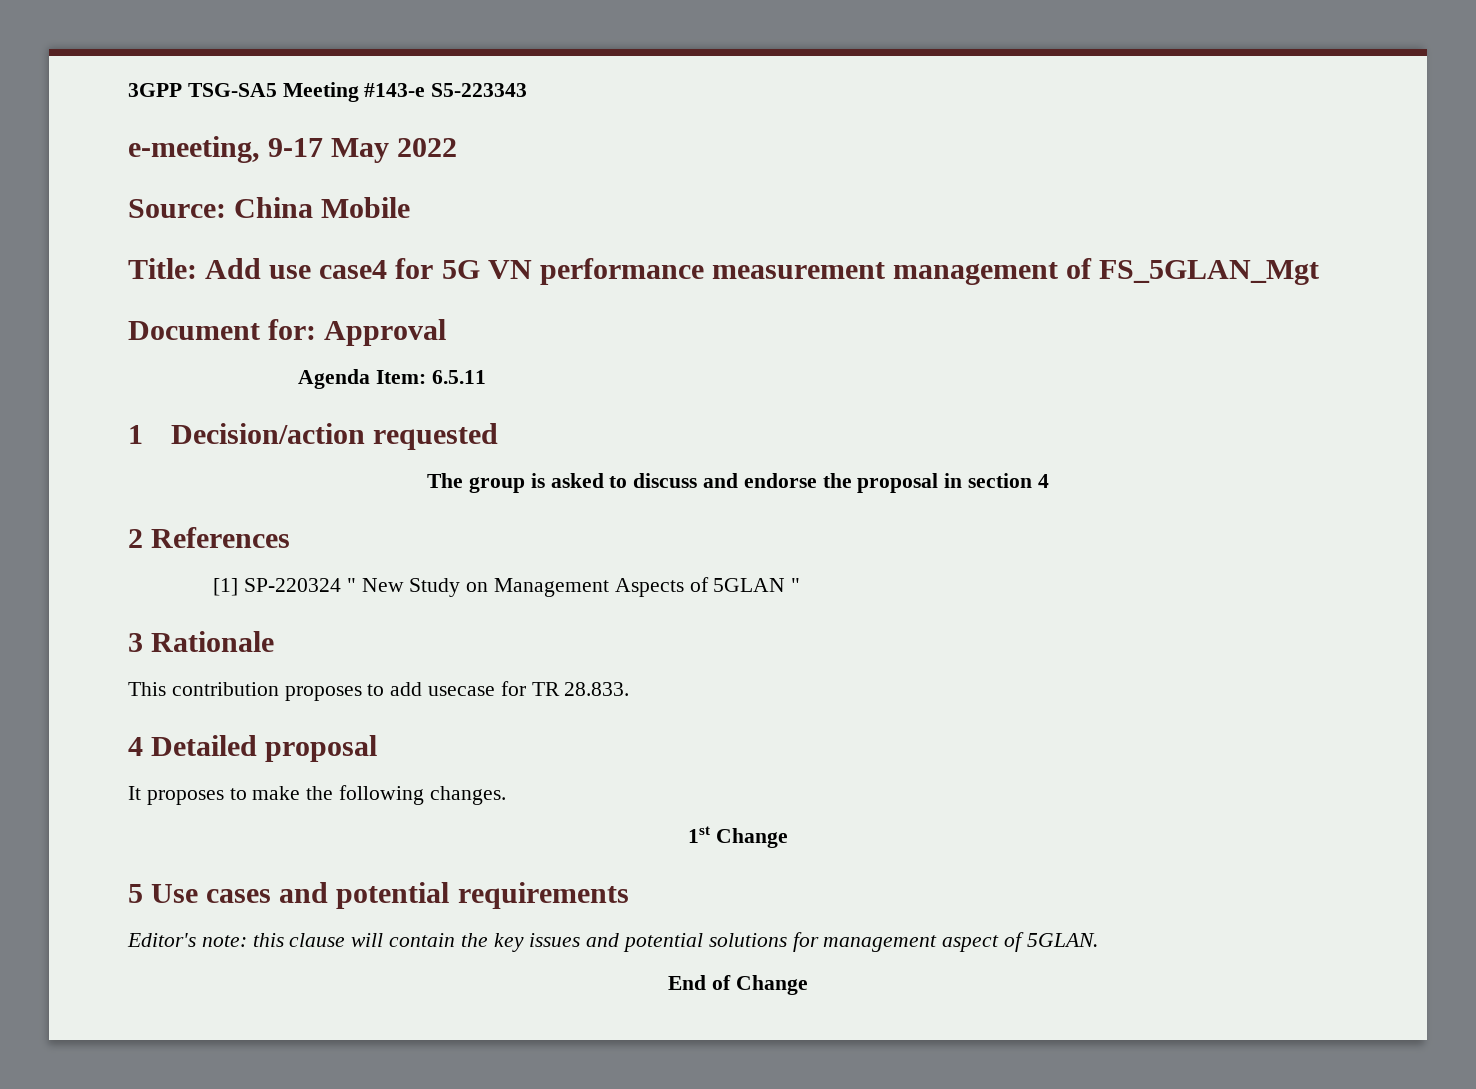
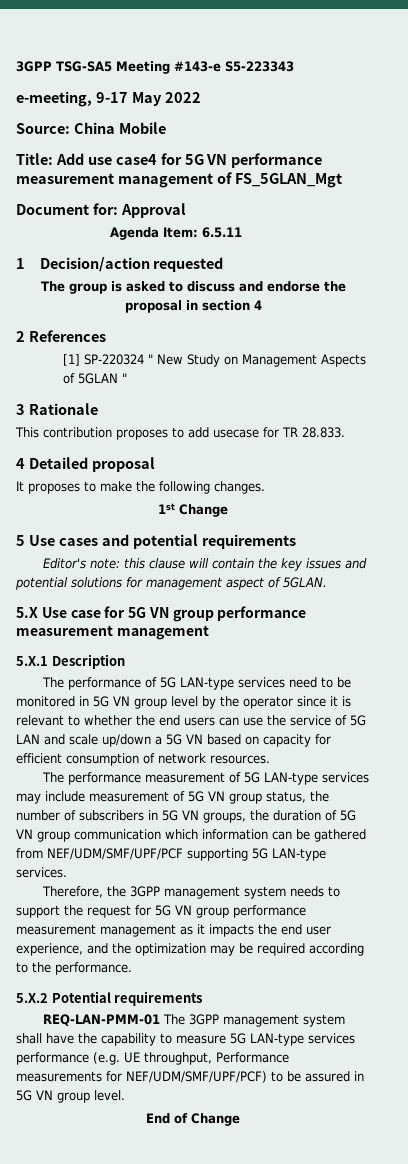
(1098, 940) none -> [16,606,307,622] [16,625,209,640] [16,654,125,669] [41,677,351,690] [16,696,351,709] [16,715,366,726] [16,734,331,747] [16,753,270,766] [41,772,369,785] [16,791,329,804] [16,810,356,823] [16,829,366,842] [16,848,326,861] [16,867,67,878] [41,886,340,899] [16,905,306,918] [16,924,331,937] [16,943,364,956] [16,962,132,975] [16,991,203,1006] [42,1014,345,1027] [16,1033,355,1046] [16,1052,289,1065] [16,1071,364,1083] [16,1090,125,1103] // 5.X Use case for 5G VN group performance measurement management // 5.X.1 Description // The performance of 5G LAN-type services need to be monitored in 5G VN group level by the operator since it is relevant to whether the end users can use the service of 5G LAN and scale up/down a 5G VN based on capacity for efficient consumption of network resources. // The performance measurement of 5G LAN-type services may include measurement of 5G VN group status, the number of subscribers in 5G VN groups, the duration of 5G VN group communication which information can be gathered from NEF/UDM/SMF/UPF/PCF supporting 5G LAN-type services. // Therefore, the 3GPP management system needs to support the request for 5G VN group performance measurement management as it impacts the end user experience, and the optimization may be required according to the performance. // 5.X.2 Potential requirements // REQ-LAN-PMM-01 The 3GPP management system shall have the capability to measure 5G LAN-type services performance (e.g. UE throughput, Performance measurements for NEF/UDM/SMF/UPF/PCF) to be assured in 5G VN group level.

